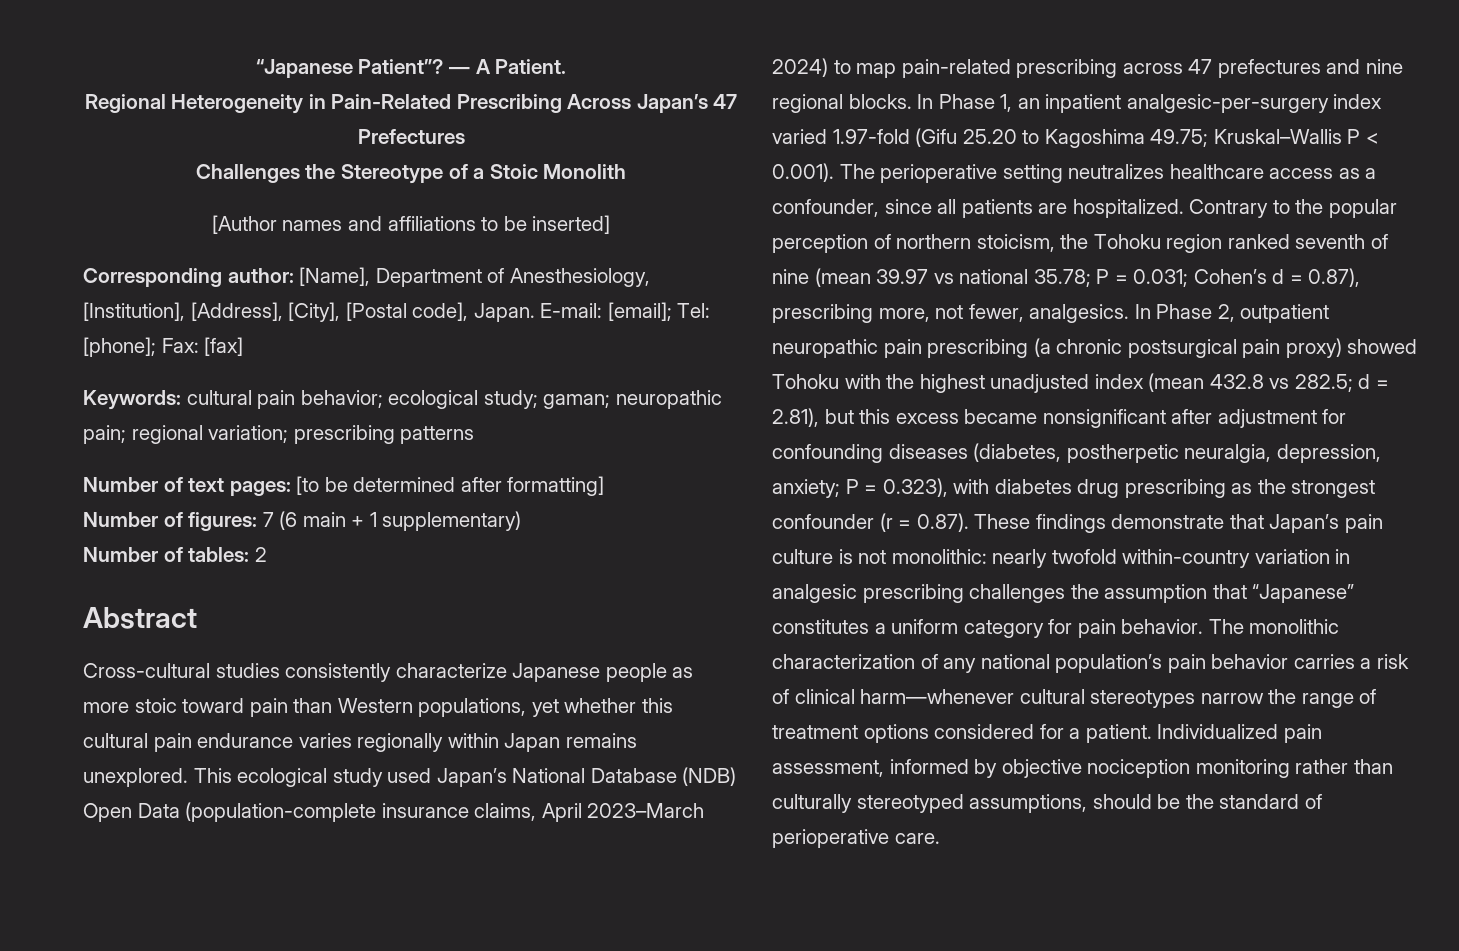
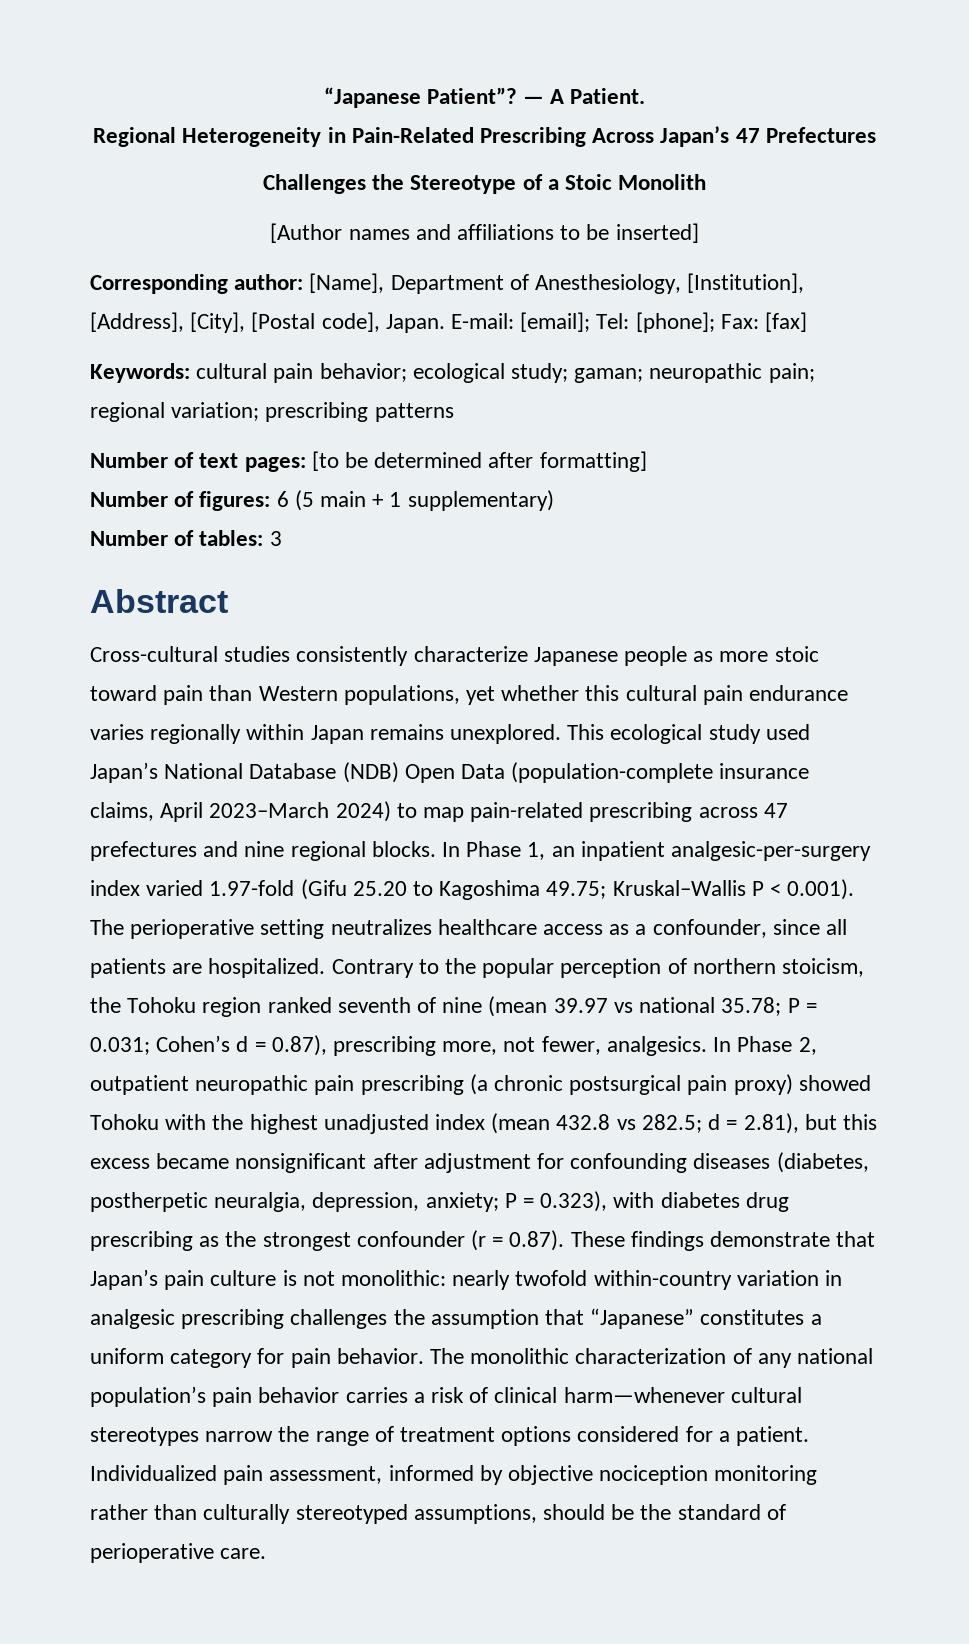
[262,511,298,530] 7 (6 -> [276,490,314,511] 6 (5
[254,547,267,562] 2 -> [269,531,282,546] 3

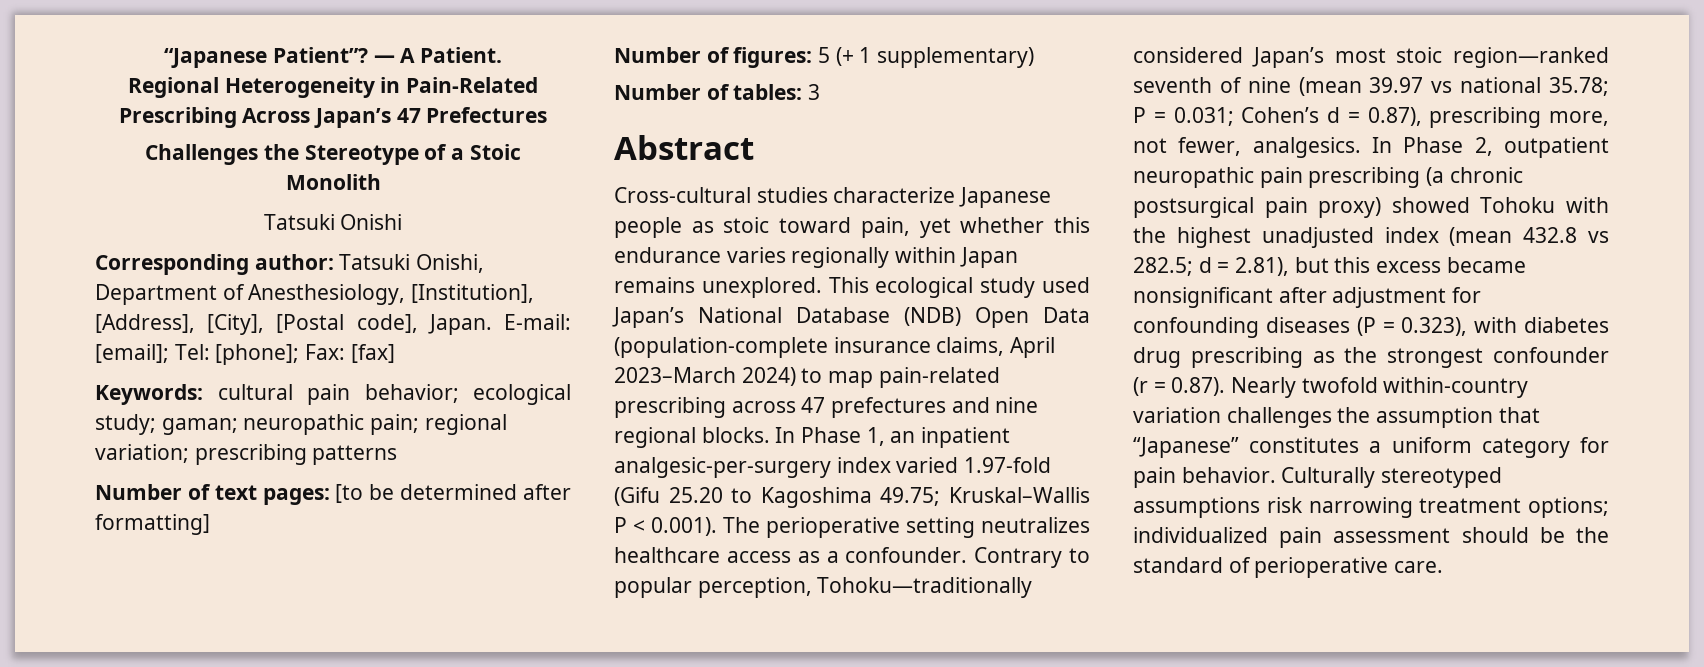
[270,223,699,243] [Author names and affiliations to be inserted] -> [263,214,403,230] Tatsuki Onishi
[309,273,385,293] [Name], -> [339,254,485,273] Tatsuki Onishi,
[276,490,384,511] 6 (5 main + -> [818,47,854,66] 5 (+
[296,646,409,666] consistently -> (828, 195) none
[719,651,769,662] more -> (714, 227) none
[163,685,460,705] pain than Western populations, -> [860,217,910,238] pain,
[625,685,743,705] cultural pain -> (1090, 225) none
[652,919,848,938] [90,958,865,978] [90,997,332,1017] confounder, since all patients are hospitalized. Contrary to the popular perception of northern stoicism, the Tohoku region ranked -> [845,547,1090,568] [614,577,1033,598] [1133,47,1609,68] confounder. Contrary to popular perception, Tohoku—traditionally considered Japan’s most stoic region—ranked
[776,1152,869,1173] [90,1192,517,1212] (diabetes, postherpetic neuralgia, depression, anxiety; P -> [1356,317,1376,336] (P
[570,1231,876,1251] [90,1269,843,1290] [90,1309,285,1329] These findings demonstrate that Japan’s pain culture is not monolithic: nearly twofold within-country variation in analgesic prescribing -> [1231,377,1529,398] [1133,407,1221,423] Nearly twofold within-country variation
[430,1348,874,1368] [90,1386,802,1407] [90,1426,810,1446] [90,1465,818,1485] [90,1504,537,1524] The monolithic characterization of any national population’s pain behavior carries a risk of clinical harm—whenever cultural stereotypes narrow the range of treatment options considered for a patient. Individualized pain assessment, informed by objective nociception monitoring rather than culturally stereotyped assumptions, -> [1281,467,1503,488] [1133,497,1609,518] [1133,527,1451,548] Culturally stereotyped assumptions risk narrowing treatment options; individualized pain assessment

